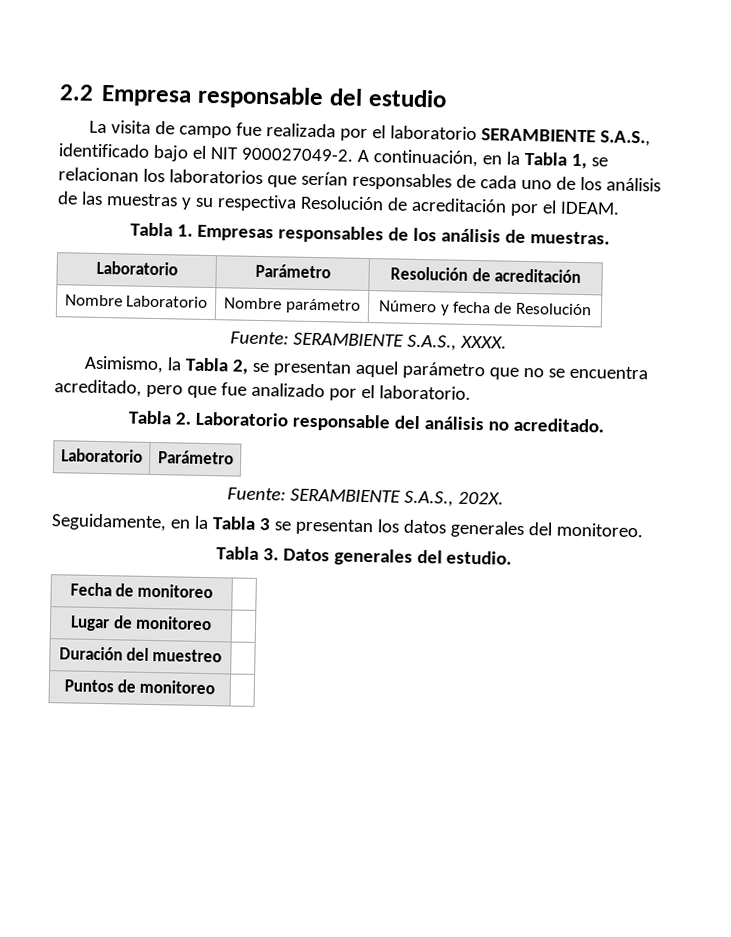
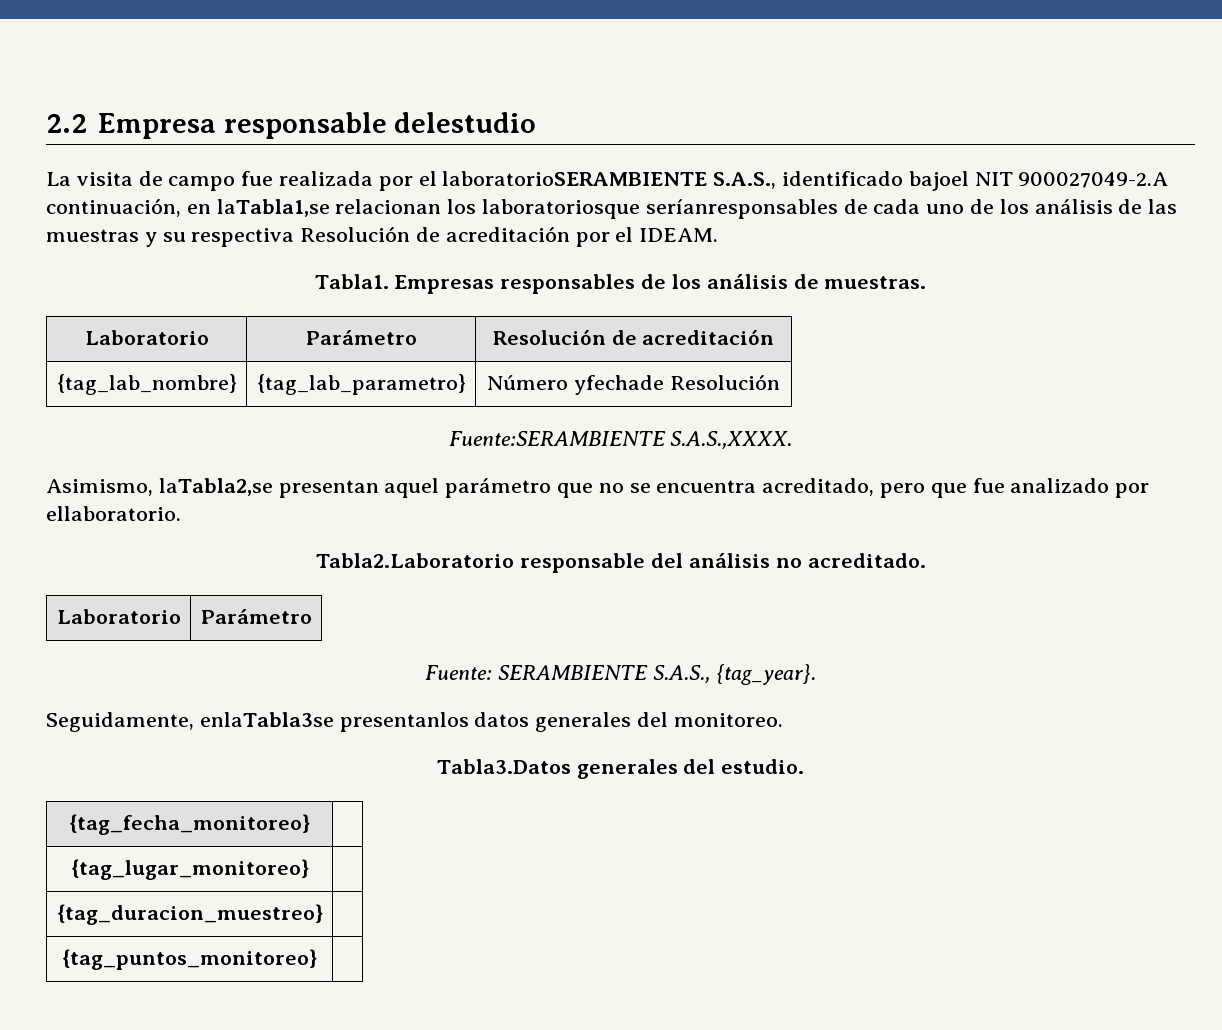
[328,88,447,108] del estudio -> [394,112,537,133] delestudio
[389,125,651,147] [58,143,608,170] [58,167,452,191] laboratorio SERAMBIENTE S.A.S., identificado bajo el NIT 900027049-2. A continuación, en la Tabla 1, se relacionan los laboratorios que serían responsables -> [442,171,1169,191] [46,198,838,219] laboratorioSERAMBIENTE S.A.S., identificado bajoel NIT 900027049-2.A continuación, en laTabla1,se relacionan los laboratoriosque seríanresponsables
[130,222,194,237] Tabla 1. -> [314,274,389,289] Tabla1.
[64,294,209,309] [223,297,361,314] [378,300,592,316] [229,331,507,351] [84,355,270,375] Nombre Laboratorio | Nombre parámetro | Número y fecha de Resolución // Fuente: SERAMBIENTE S.A.S., XXXX. // Asimismo, la Tabla 2, se -> [56,374,237,395] [256,374,466,395] [487,374,780,395] [448,431,793,449] [46,478,273,496] {tag_lab_nombre} | {tag_lab_parametro} | Número yfechade Resolución // Fuente:SERAMBIENTE S.A.S.,XXXX. // Asimismo, laTabla2,se
[360,384,471,400] [128,410,290,427] el laboratorio. // Tabla 2. Laboratorio -> [46,506,181,521] [315,553,515,568] ellaboratorio. // Tabla2.Laboratorio
[457,491,504,505] 202X. -> [715,664,816,685] {tag_year}.
[169,515,400,536] en la Tabla 3 se presentan los -> [199,712,469,732] enlaTabla3se presentanlos
[215,546,330,562] Tabla 3. Datos -> [436,759,571,774] Tabla3.Datos
[69,582,214,599] [70,615,212,632] [58,646,223,663] [63,679,216,695] Fecha de monitoreo | // Lugar de monitoreo | // Duración del muestreo | // Puntos de monitoreo -> [69,814,310,835] [70,859,309,880] [56,904,323,925] [62,949,317,970] {tag_fecha_monitoreo} | // {tag_lugar_monitoreo} | // {tag_duracion_muestreo} | // {tag_puntos_monitoreo}

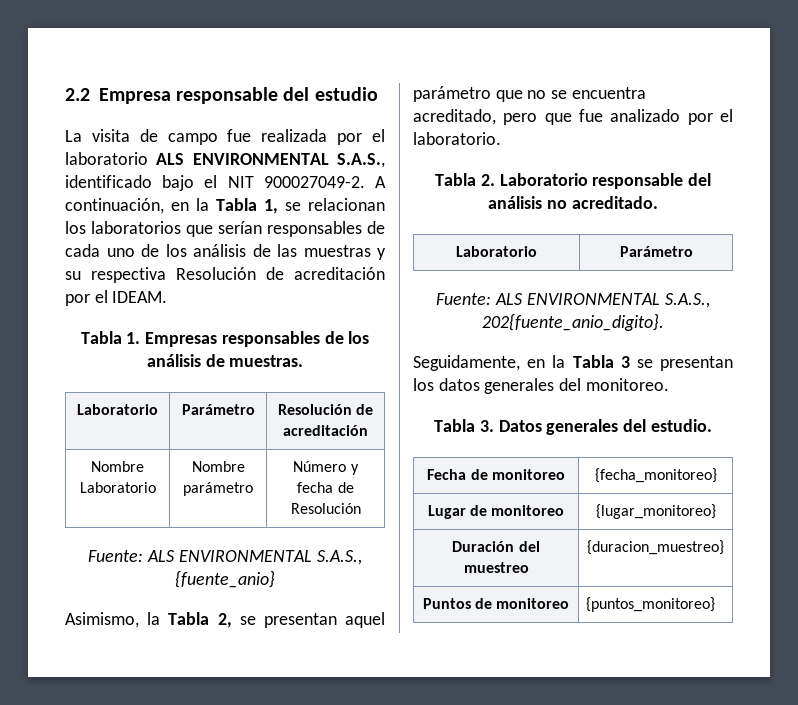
[394,112,537,133] delestudio -> [283,87,378,101] del estudio
[442,171,1169,191] [46,198,838,219] laboratorioSERAMBIENTE S.A.S., identificado bajoel NIT 900027049-2.A continuación, en laTabla1,se relacionan los laboratoriosque seríanresponsables -> [65,152,385,168] [65,175,386,191] [65,198,385,214] [65,221,362,237] laboratorio ALS ENVIRONMENTAL S.A.S., identificado bajo el NIT 900027049-2. A continuación, en la Tabla 1, se relacionan los laboratorios que serían responsables
[314,274,389,289] Tabla1. -> [80,331,141,344] Tabla 1.
[56,374,237,395] [256,374,466,395] [487,374,780,395] [448,431,793,449] [46,478,273,496] {tag_lab_nombre} | {tag_lab_parametro} | Número yfechade Resolución // Fuente:SERAMBIENTE S.A.S.,XXXX. // Asimismo, laTabla2,se -> [91,461,144,472] [79,482,156,493] [191,461,245,472] [183,482,253,496] [293,461,359,475] [297,482,354,493] [290,503,361,514] [88,550,362,565] [175,570,275,588] [65,612,256,628] Nombre Laboratorio | Nombre parámetro | Número y fecha de Resolución // Fuente: ALS ENVIRONMENTAL S.A.S., {fuente_anio} // Asimismo, la Tabla 2, se
[46,506,181,521] [315,553,515,568] ellaboratorio. // Tabla2.Laboratorio -> [720,109,733,122] [413,132,501,145] [435,173,588,186] el laboratorio. // Tabla 2. Laboratorio
[498,664,816,685] [46,712,469,732] SERAMBIENTE S.A.S., {tag_year}. // Seguidamente, enlaTabla3se presentanlos -> [495,293,710,308] [482,313,664,331] [413,355,733,371] [413,378,434,391] ALS ENVIRONMENTAL S.A.S., 202{fuente_anio_digito}. // Seguidamente, en la Tabla 3 se presentan los
[436,759,571,774] Tabla3.Datos -> [434,419,542,432] Tabla 3. Datos
[69,814,310,835] [70,859,309,880] [56,904,323,925] [62,949,317,970] {tag_fecha_monitoreo} | // {tag_lugar_monitoreo} | // {tag_duracion_muestreo} | // {tag_puntos_monitoreo} | -> [427,469,565,480] [594,468,717,483] [427,505,565,519] [595,504,716,519] [452,541,540,552] [463,562,529,573] [587,540,724,555] [422,598,570,609] [585,597,715,612] Fecha de monitoreo | {fecha_monitoreo} // Lugar de monitoreo | {lugar_monitoreo} // Duración del muestreo | {duracion_muestreo} // Puntos de monitoreo | {puntos_monitoreo}

